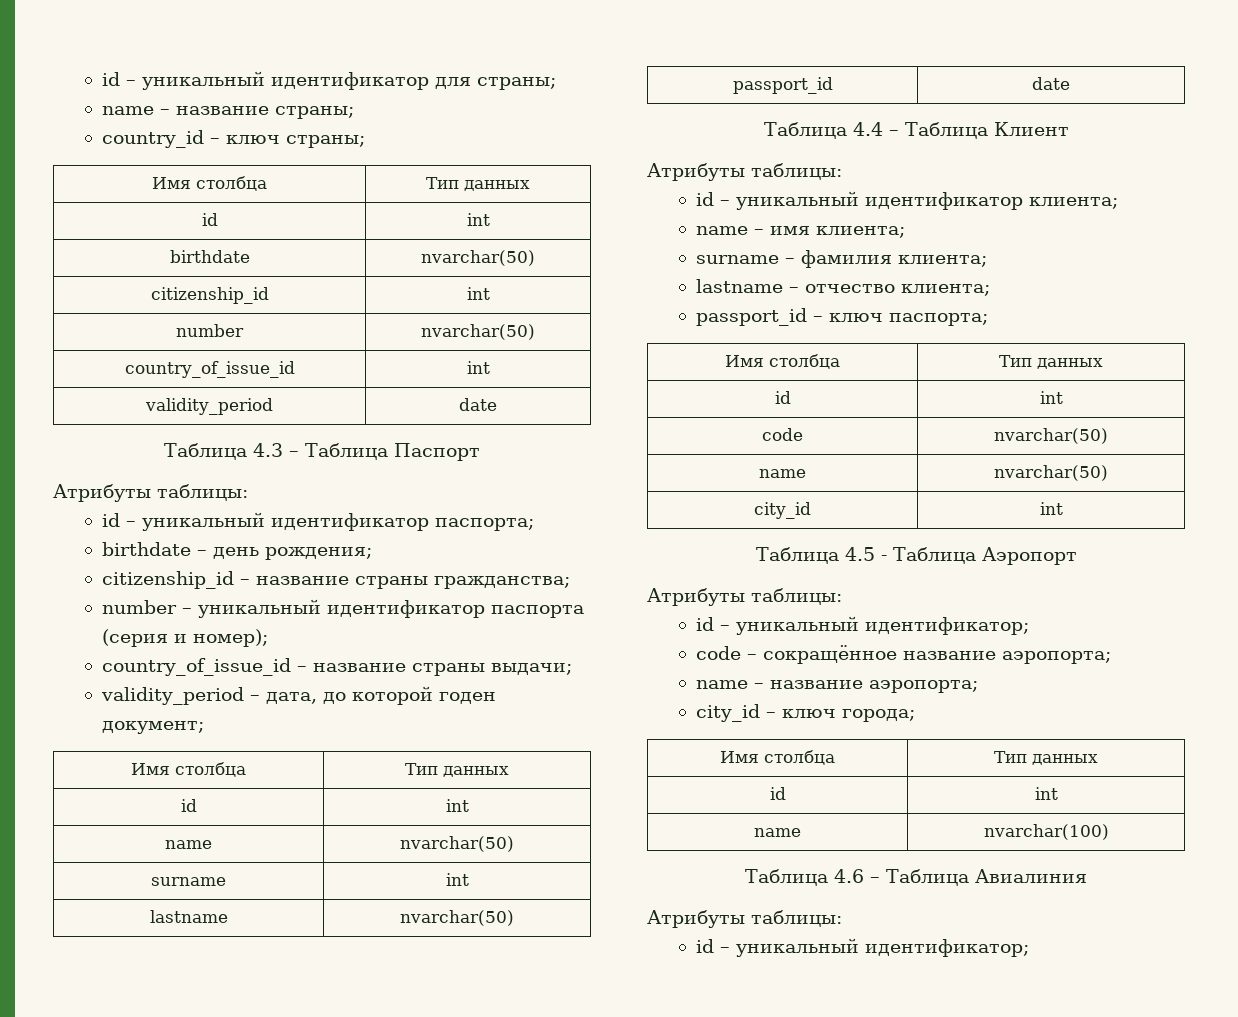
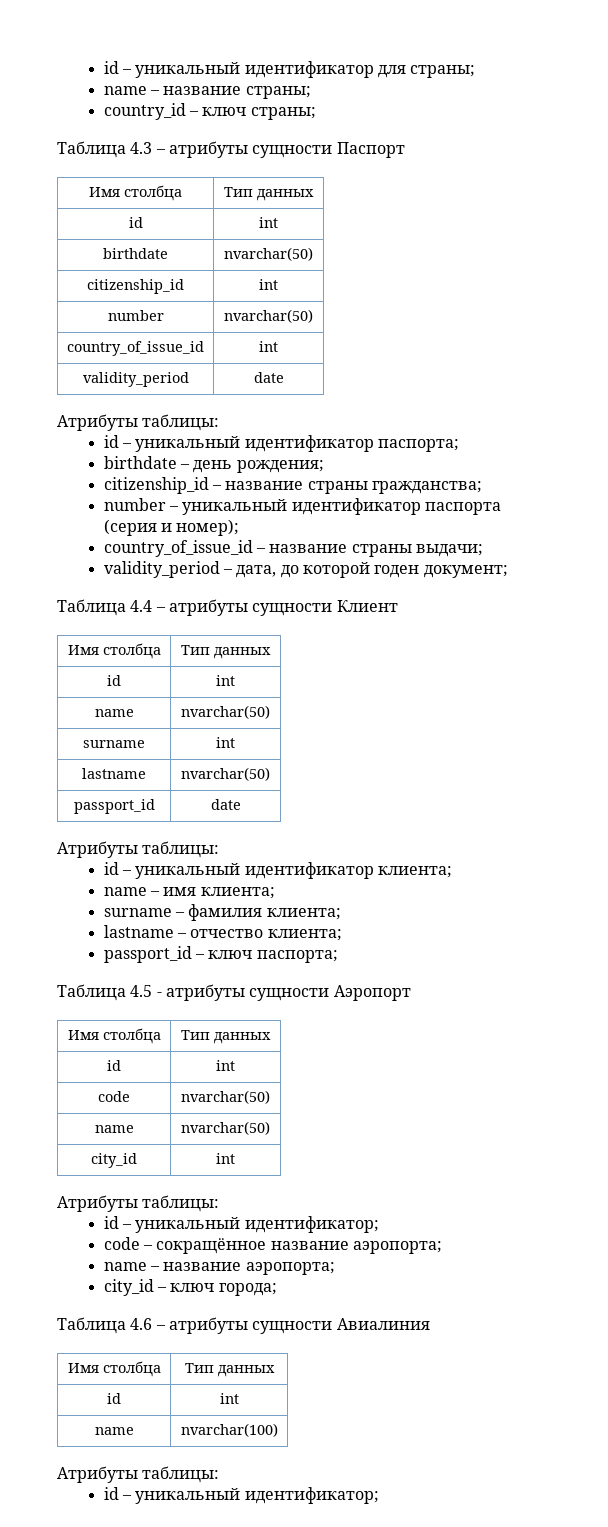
(365, 141) none -> [57,141,405,158] // Таблица 4.3 – атрибуты сущности Паспорт
[164,443,480,461] // Таблица 4.3 – Таблица Паспорт -> (284, 377) none
(204, 727) none -> [57,599,398,616] // Таблица 4.4 – атрибуты сущности Клиент
[763,122,1069,139] // Таблица 4.4 – Таблица Клиент -> (241, 804) none
(988, 319) none -> [57,984,411,1001] // Таблица 4.5 - атрибуты сущности Аэропорт
[755,547,1077,565] // Таблица 4.5 - Таблица Аэропорт -> (235, 1158) none
(915, 715) none -> [57,1317,430,1334] // Таблица 4.6 – атрибуты сущности Авиалиния
[745,869,1087,886] // Таблица 4.6 – Таблица Авиалиния -> (278, 1430) none

